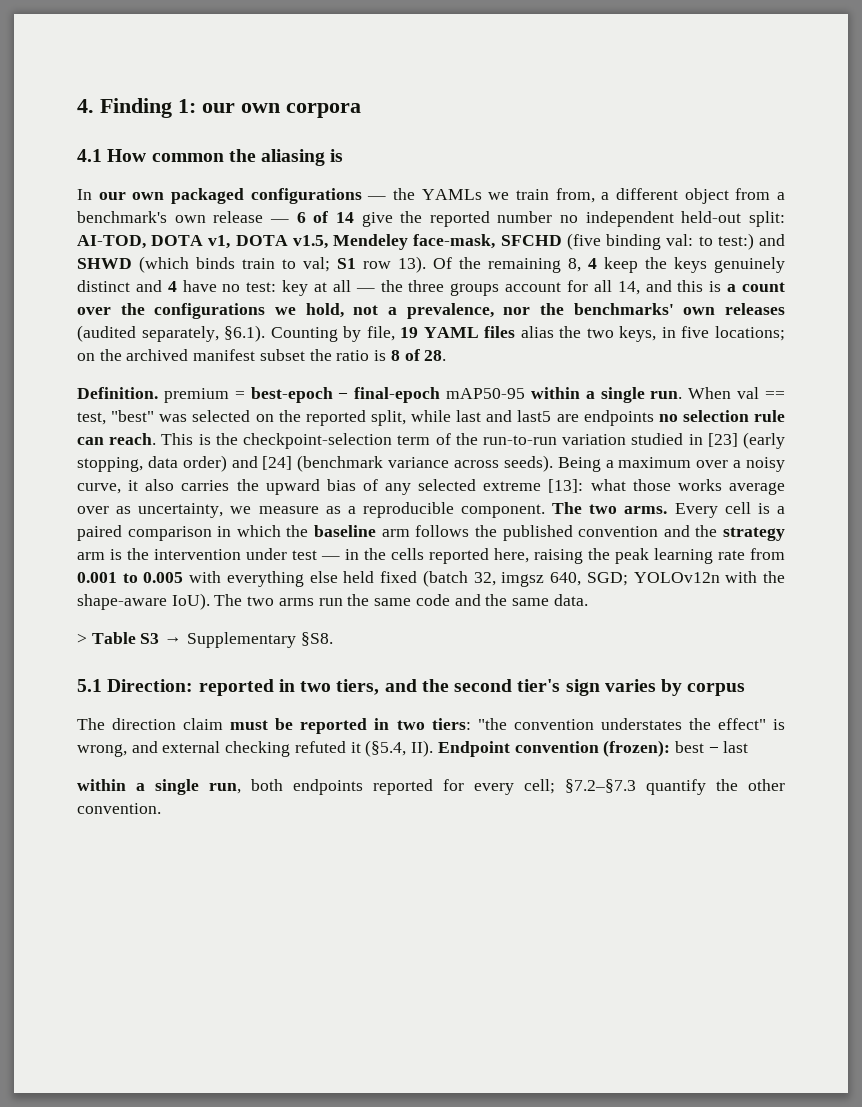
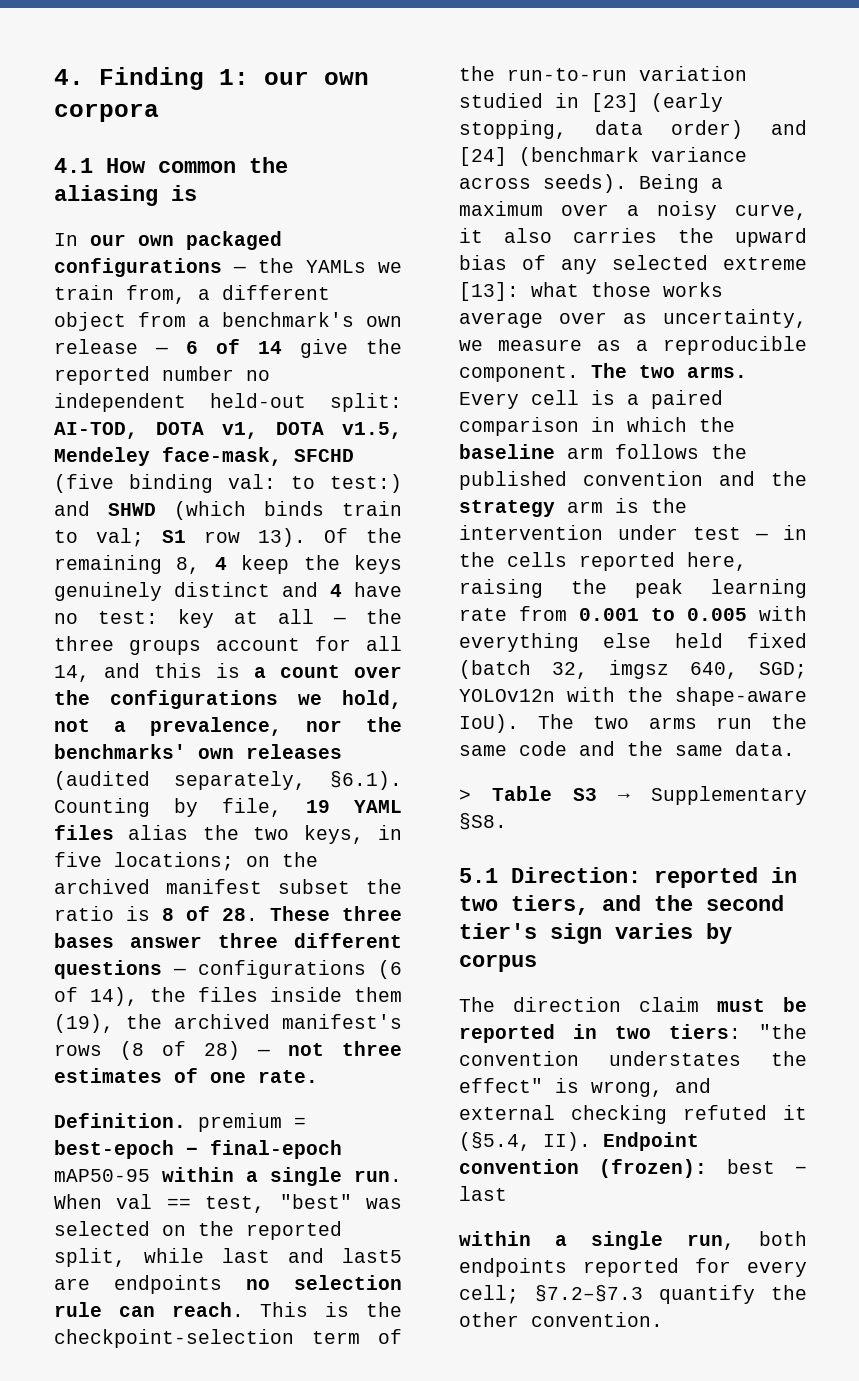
(447, 355) none -> [270,906,402,921] [54,933,402,948] [54,960,402,979] [54,987,402,1006] [54,1014,402,1033] [54,1041,402,1060] [54,1068,318,1083] These three bases answer three different questions — configurations (6 of 14), the files inside them (19), the archived manifest's rows (8 of 28) — not three estimates of one rate.

